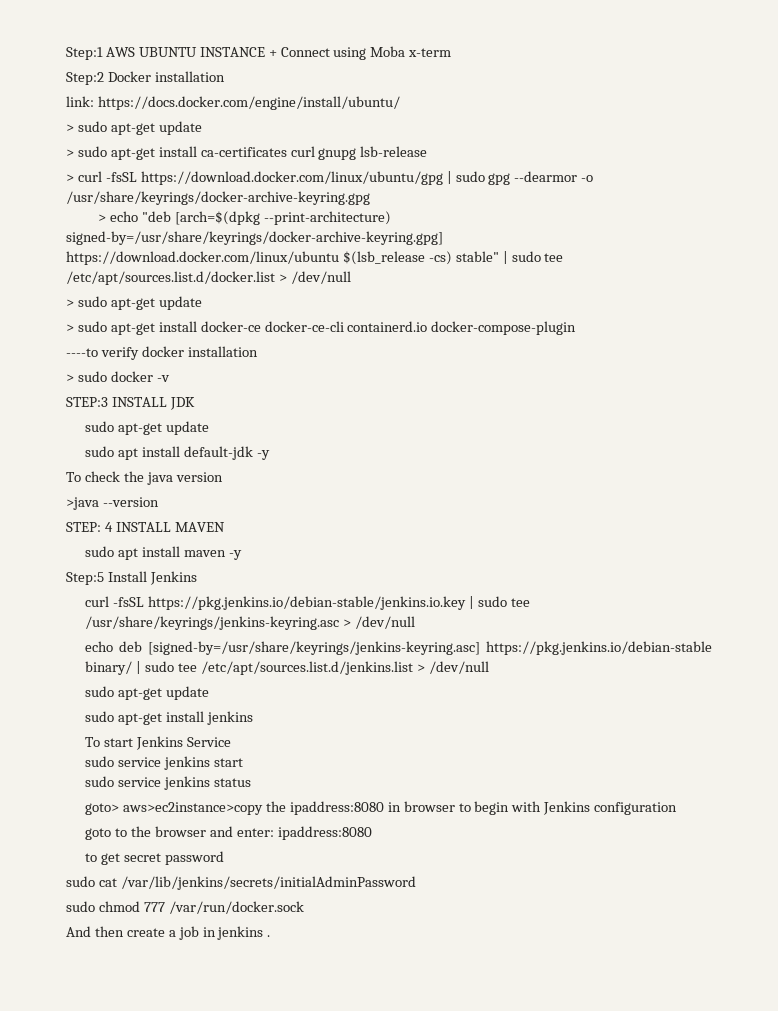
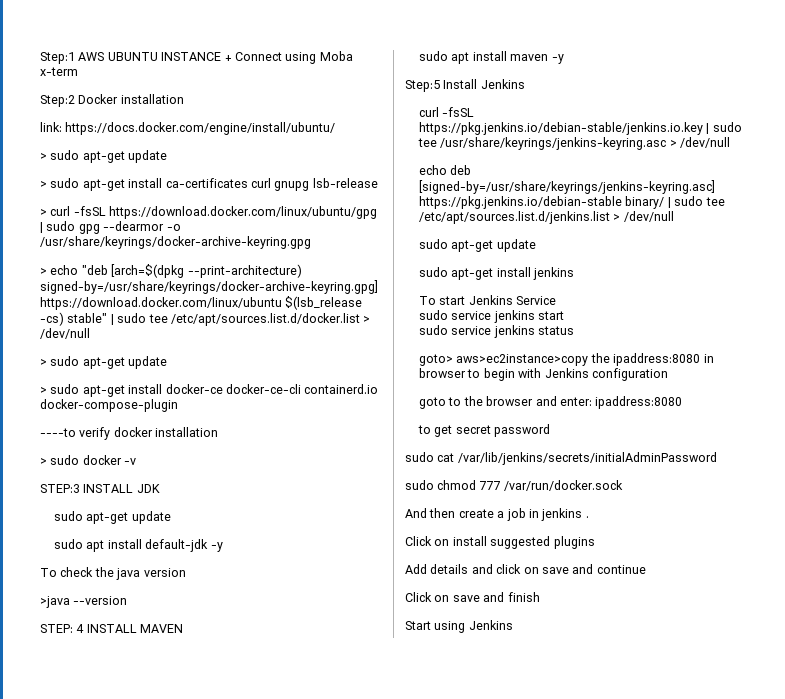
(271, 936) none -> [405,536,595,549] [405,564,646,574] [405,592,540,602] [405,620,513,633] // Click on install suggested plugins // Add details and click on save and continue // Click on save and finish // Start using Jenkins

